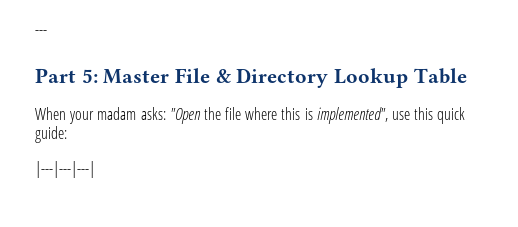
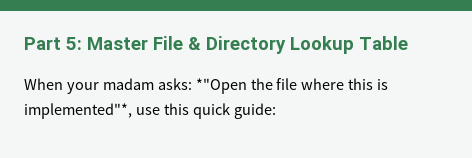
[35,30,47,35] --- // -> (24, 43) none
[169,108,201,124] "Open -> [195,78,247,94] *"Open
[316,107,388,124] implemented", -> [24,103,132,119] implemented"*,
[35,161,95,178] // |---|---|---| -> (276, 111) none

